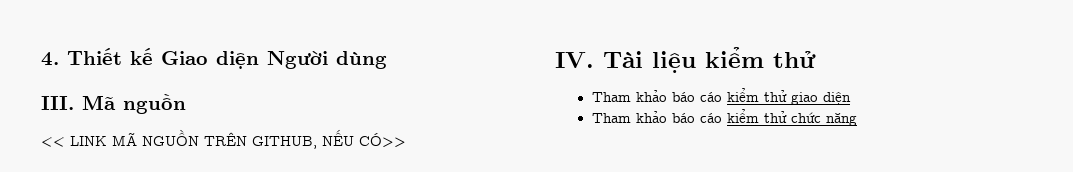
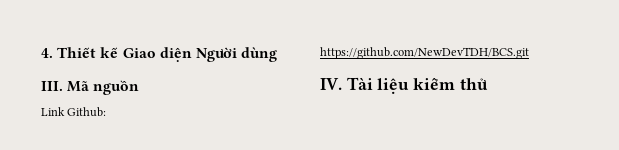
[41,129,406,149] << LINK MÃ NGUỒN TRÊN GITHUB, NẾU CÓ>> -> [41,107,107,117] [320,47,529,59] Link Github: https://github.com/NewDevTDH/BCS.git
[591,88,851,105] [591,109,857,126] // Tham khảo báo cáo kiểm thử giao diện // Tham khảo báo cáo kiểm thử chức năng -> (488, 84) none

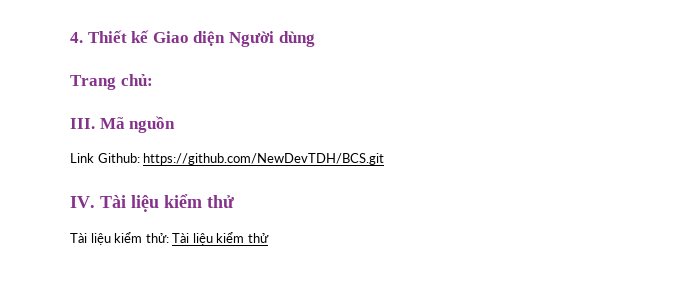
(278, 54) none -> [70,74,153,90] // Trang chủ:
(488, 84) none -> [70,232,269,245] // Tài liệu kiểm thử: Tài liệu kiểm thử

